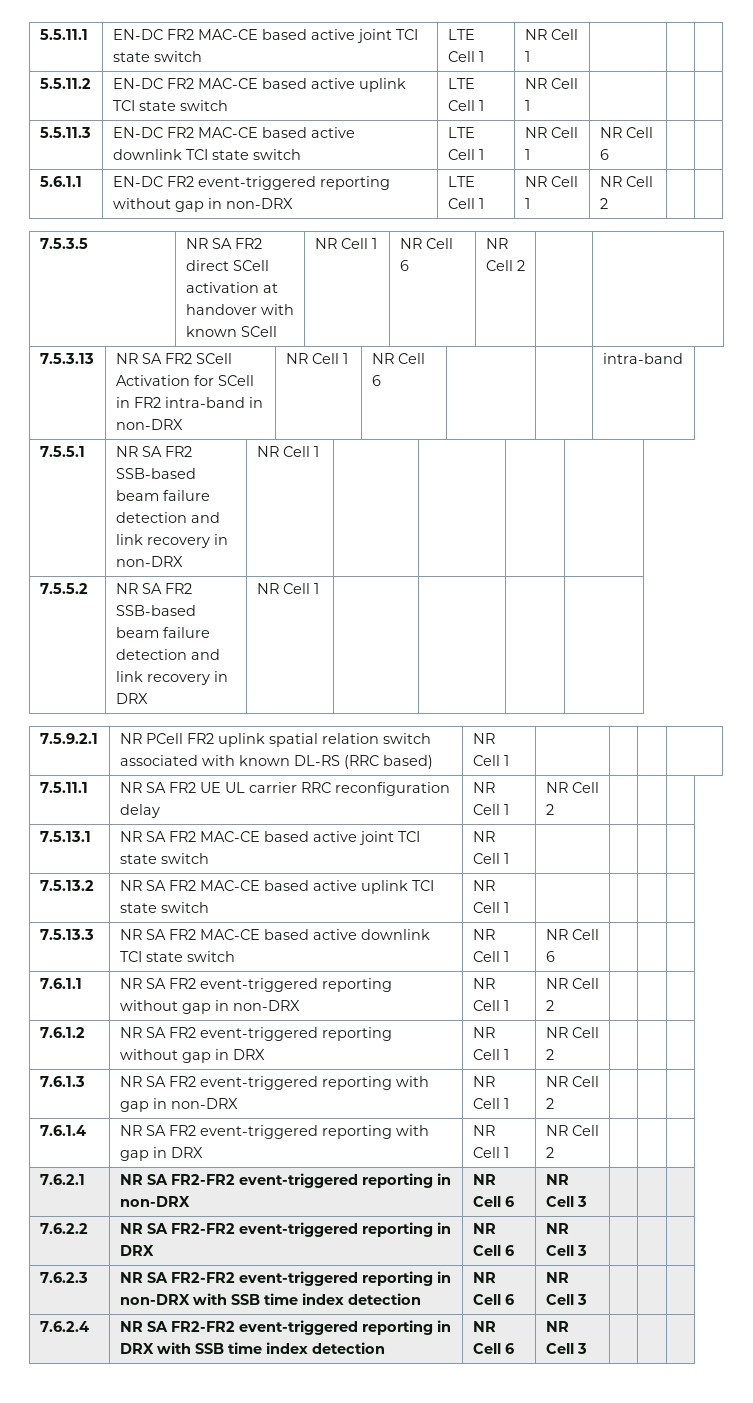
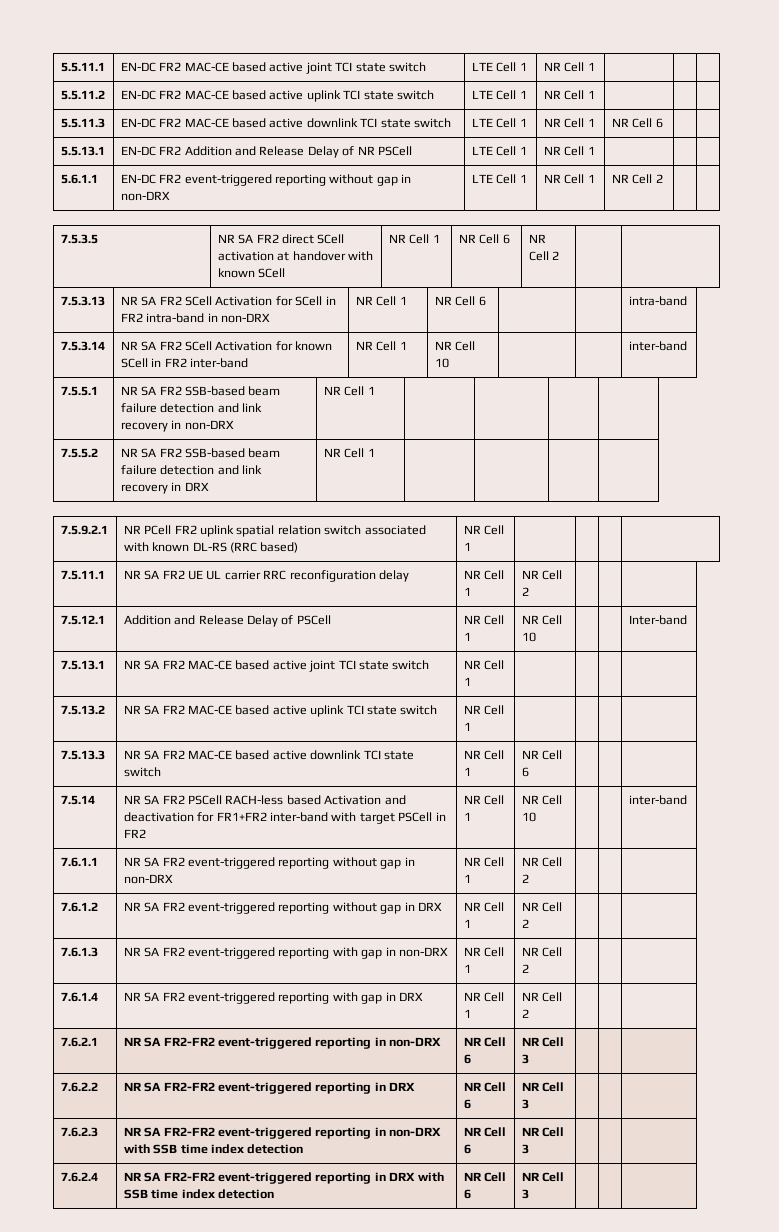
(609, 154) none -> [60,146,105,156] [120,146,412,158] [471,146,527,156] [543,146,595,156] // 5.5.13.1 | EN-DC FR2 Addition and Release Delay of NR PSCell | LTE Cell 1 | NR Cell 1 | | |
(683, 358) none -> [60,341,105,351] [120,341,333,351] [120,358,249,368] [355,341,407,351] [434,341,476,351] [434,358,449,368] [628,341,687,351] // 7.5.3.14 | NR SA FR2 SCell Activation for known SCell in FR2 inter-band | NR Cell 1 | NR Cell 10 | | | inter-band
(554, 809) none -> [60,615,105,625] [123,615,331,627] [463,615,505,625] [463,632,471,641] [521,615,563,625] [521,632,536,642] [628,615,687,625] // 7.5.12.1 | Addition and Release Delay of PSCell | NR Cell 1 | NR Cell 10 | | | Inter-band
(555, 956) none -> [60,795,95,805] [123,795,406,805] [123,812,446,824] [123,829,146,838] [463,795,505,805] [463,812,471,821] [521,795,563,805] [521,812,536,822] [628,795,687,805] // 7.5.14 | NR SA FR2 PSCell RACH-less based Activation and deactivation for FR1+FR2 inter-band with target PSCell in FR2 | NR Cell 1 | NR Cell 10 | | | inter-band

